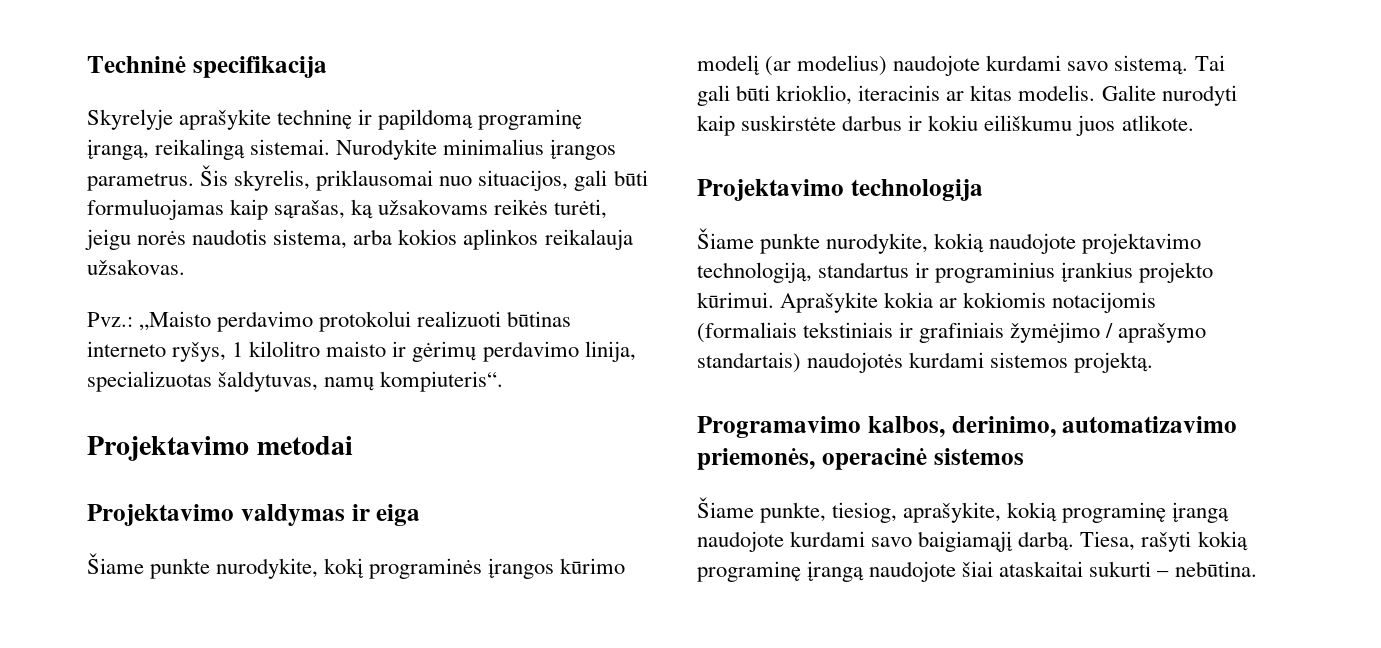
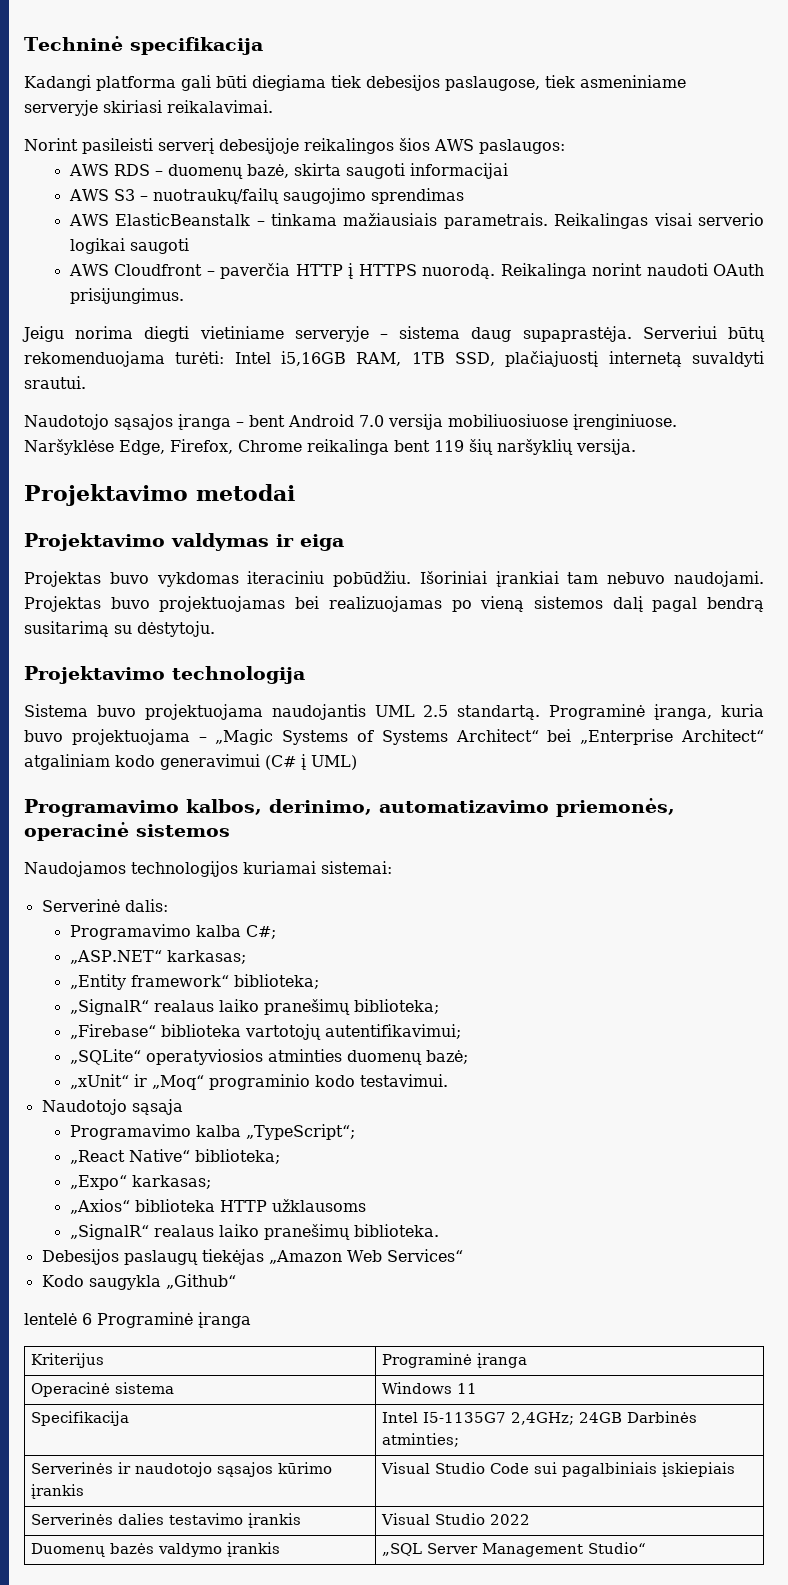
[87,109,583,130] [87,139,617,160] [87,165,648,191] [87,199,608,220] [85,229,633,250] [87,259,185,275] [87,311,572,332] [87,341,636,362] [87,371,504,392] Skyrelyje aprašykite techninę ir papildomą programinę įrangą, reikalingą sistemai. Nurodykite minimalius įrangos parametrus. Šis skyrelis, priklausomai nuo situacijos, gali būti formuluojamas kaip sąrašas, ką užsakovams reikės turėti, jeigu norės naudotis sistema, arba kokios aplinkos reikalauja užsakovas. // Pvz.: „Maisto perdavimo protokolui realizuoti būtinas interneto ryšys, 1 kilolitro maisto ir gėrimų perdavimo linija, specializuotas šaldytuvas, namų kompiuteris“. -> [24,75,686,91] [24,100,273,116] [24,138,565,154] [68,163,508,179] [68,188,464,204] [68,213,764,229] [69,238,189,254] [68,263,765,279] [69,288,184,304] [22,326,765,342] [24,351,764,367] [24,376,86,389] [24,414,677,430] [24,439,636,455] Kadangi platforma gali būti diegiama tiek debesijos paslaugose, tiek asmeniniame serveryje skiriasi reikalavimai. // Norint pasileisti serverį debesijoje reikalingos šios AWS paslaugos: // AWS RDS – duomenų bazė, skirta saugoti informacijai // AWS S3 – nuotraukų/failų saugojimo sprendimas // AWS ElasticBeanstalk – tinkama mažiausiais parametrais. Reikalingas visai serverio logikai saugoti // AWS Cloudfront – paverčia HTTP į HTTPS nuorodą. Reikalinga norint naudoti OAuth prisijungimus. // Jeigu norima diegti vietiniame serveryje – sistema daug supaprastėja. Serveriui būtų rekomenduojama turėti: Intel i5,16GB RAM, 1TB SSD, plačiajuostį internetą suvaldyti srautui. // Naudotojo sąsajos įranga – bent Android 7.0 versija mobiliuosiuose įrenginiuose. Naršyklėse Edge, Firefox, Chrome reikalinga bent 119 šių naršyklių versija.
[87,553,626,579] [697,55,1225,76] [697,85,1237,106] [697,115,1194,136] [697,179,983,201] [697,228,1202,254] [697,262,1214,283] [697,292,1157,313] [697,322,1207,343] [697,352,1154,373] Šiame punkte nurodykite, kokį programinės įrangos kūrimo modelį (ar modelius) naudojote kurdami savo sistemą. Tai gali būti krioklio, iteracinis ar kitas modelis. Galite nurodyti kaip suskirstėte darbus ir kokiu eiliškumu juos atlikote. // Projektavimo technologija // Šiame punkte nurodykite, kokią naudojote projektavimo technologiją, standartus ir programinius įrankius projekto kūrimui. Aprašykite kokia ar kokiomis notacijomis (formaliais tekstiniais ir grafiniais žymėjimo / aprašymo standartais) naudojotės kurdami sistemos projektą. -> [24,571,765,587] [24,596,764,612] [24,621,215,637] [24,666,305,684] [24,704,765,720] [24,729,764,745] [24,754,357,770] Projektas buvo vykdomas iteraciniu pobūdžiu. Išoriniai įrankiai tam nebuvo naudojami. Projektas buvo projektuojamas bei realizuojamas po vieną sistemos dalį pagal bendrą susitarimą su dėstytoju. // Projektavimo technologija // Sistema buvo projektuojama naudojantis UML 2.5 standartą. Programinė įranga, kuria buvo projektuojama – „Magic Systems of Systems Architect“ bei „Enterprise Architect“ atgaliniam kodo generavimui (C# į UML)
[697,497,1230,523] [697,531,1248,552] [697,561,1257,582] Šiame punkte, tiesiog, aprašykite, kokią programinę įrangą naudojote kurdami savo baigiamąjį darbą. Tiesa, rašyti kokią programinę įrangą naudojote šiai ataskaitai sukurti – nebūtina. -> [24,861,392,877] [41,899,168,912] [69,924,276,940] [69,950,246,964] [69,974,319,990] [69,999,439,1015] [69,1024,461,1040] [69,1049,468,1065] [69,1074,448,1090] [41,1099,183,1115] [69,1124,355,1140] [69,1149,280,1164] [69,1175,211,1190] [69,1199,366,1214] [69,1224,439,1240] [41,1249,463,1265] [41,1274,236,1290] [24,1312,251,1328] [30,1353,104,1368] [381,1353,527,1368] [30,1382,174,1397] [381,1382,477,1394] [30,1411,129,1426] [381,1411,697,1425] [381,1433,459,1447] [30,1462,332,1477] [30,1484,84,1499] [380,1462,735,1477] [30,1513,301,1528] [380,1513,530,1525] [30,1542,280,1557] [381,1542,646,1557] Naudojamos technologijos kuriamai sistemai: // Serverinė dalis: // Programavimo kalba C#; // „ASP.NET“ karkasas; // „Entity framework“ biblioteka; // „SignalR“ realaus laiko pranešimų biblioteka; // „Firebase“ biblioteka vartotojų autentifikavimui; // „SQLite“ operatyviosios atminties duomenų bazė; // „xUnit“ ir „Moq“ programinio kodo testavimui. // Naudotojo sąsaja // Programavimo kalba „TypeScript“; // „React Native“ biblioteka; // „Expo“ karkasas; // „Axios“ biblioteka HTTP užklausoms // „SignalR“ realaus laiko pranešimų biblioteka. // Debesijos paslaugų tiekėjas „Amazon Web Services“ // Kodo saugykla „Github“ // lentelė 6 Programinė įranga // Kriterijus | Programinė įranga // Operacinė sistema | Windows 11 // Specifikacija | Intel I5-1135G7 2,4GHz; 24GB Darbinės atminties; // Serverinės ir naudotojo sąsajos kūrimo įrankis | Visual Studio Code sui pagalbiniais įskiepiais // Serverinės dalies testavimo įrankis | Visual Studio 2022 // Duomenų bazės valdymo įrankis | „SQL Server Management Studio“

